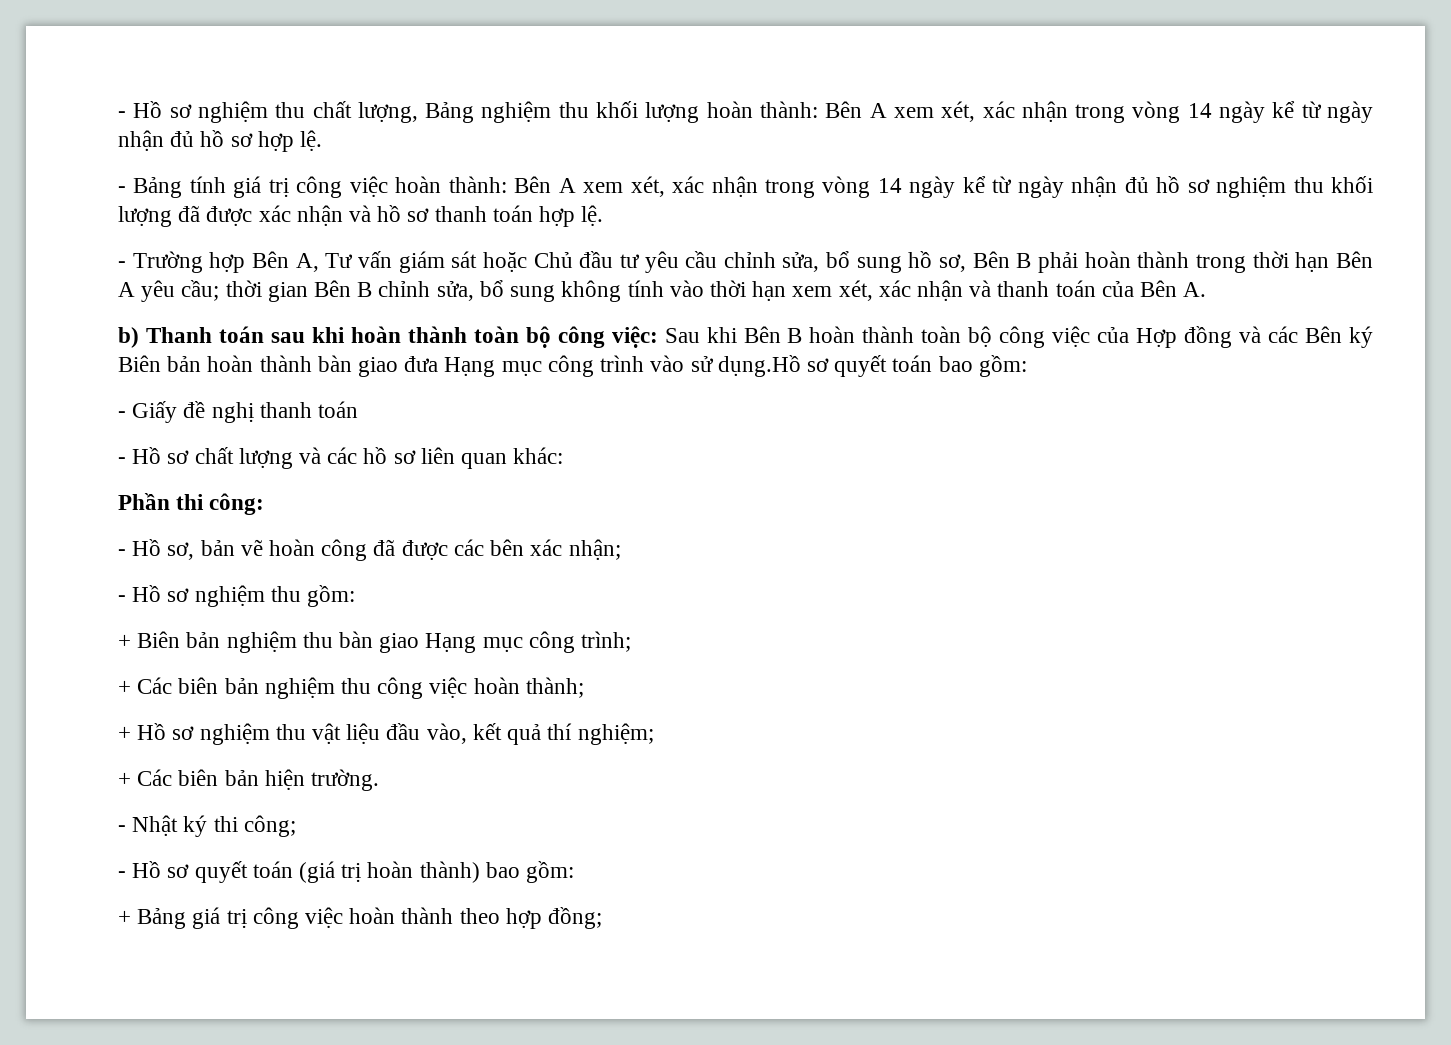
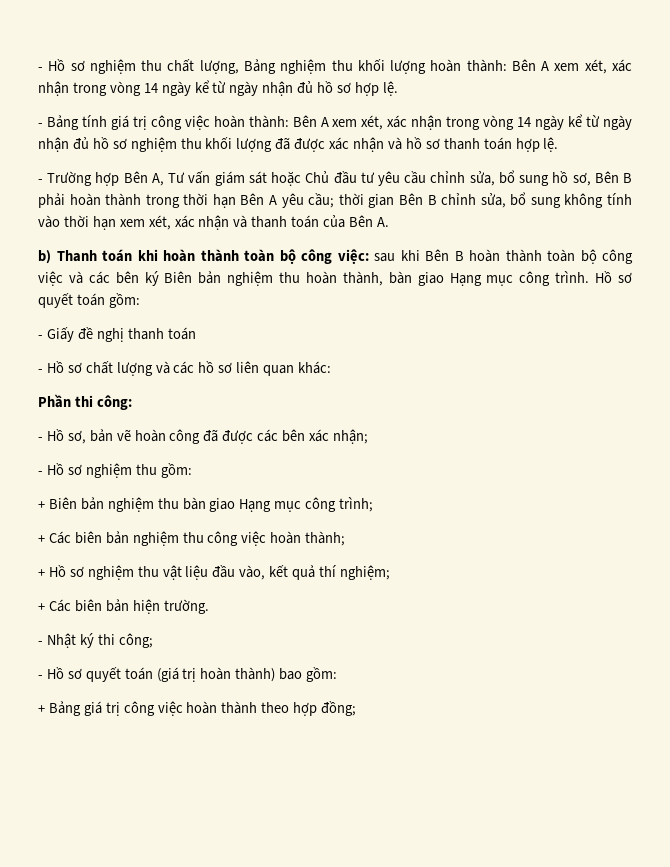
[270,332,305,343] sau -> (132, 255) none
[664,328,700,343] Sau -> [374,253,395,262] sau
[1097,326,1343,348] của Hợp đồng và các Bên -> [68,271,139,284] và các bên
[207,355,973,377] hoàn thành bàn giao đưa Hạng mục công trình vào sử dụng.Hồ sơ quyết toán bao -> [227,271,633,286] [38,293,105,308] nghiệm thu hoàn thành, bàn giao Hạng mục công trình. Hồ sơ quyết toán

